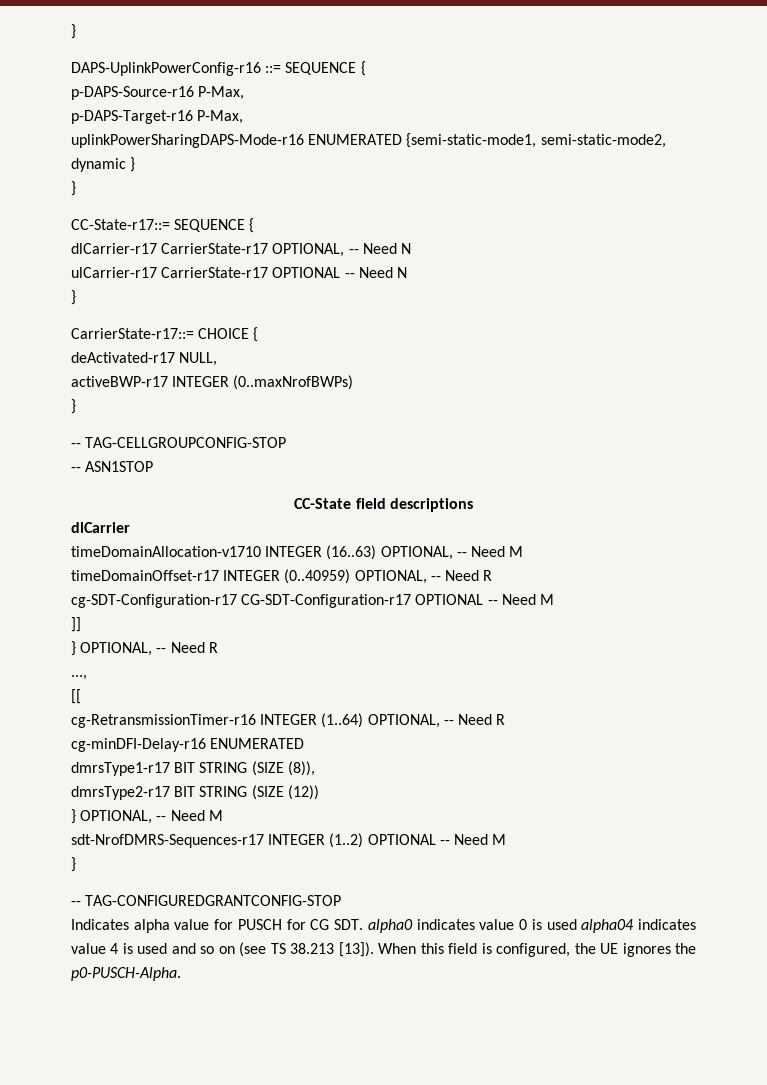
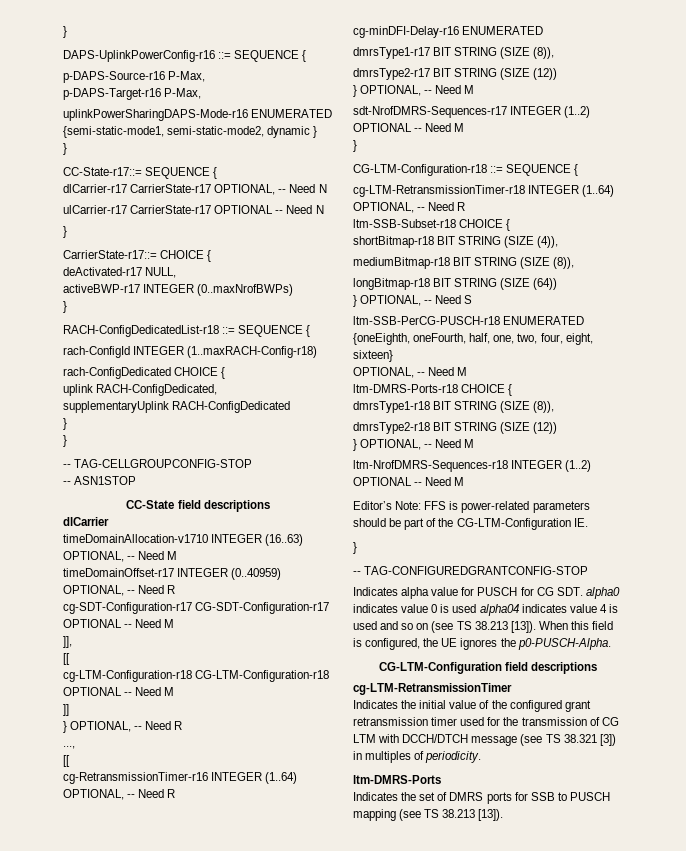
(76, 406) none -> [63,325,311,337] [63,346,318,358] [63,367,226,379] [63,384,218,396] [63,401,291,413] [63,418,67,430] [63,435,67,447] // RACH-ConfigDedicatedList-r18 ::= SEQUENCE { // rach-ConfigId INTEGER (1..maxRACH-Config-r18) // rach-ConfigDedicated CHOICE { // uplink RACH-ConfigDedicated, // supplementaryUplink RACH-ConfigDedicated // } // }
(554, 599) none -> [63,636,72,648] [63,653,70,665] [63,670,330,682] [63,687,175,696] // ]], // [[ // cg-LTM-Configuration-r18 CG-LTM-Configuration-r18 OPTIONAL -- Need M
(76, 864) none -> [353,164,579,176] [353,185,615,197] [353,202,466,213] [353,219,511,231] [353,236,559,248] [353,257,575,269] [353,278,558,290] [353,295,473,307] [353,316,585,325] [353,333,593,345] [353,350,393,362] [353,367,468,378] [353,384,513,396] [353,401,555,413] [353,422,558,434] [353,439,475,451] [353,460,592,472] [353,477,465,486] [353,501,590,513] [353,518,588,530] [353,542,357,554] // CG-LTM-Configuration-r18 ::= SEQUENCE { // cg-LTM-RetransmissionTimer-r18 INTEGER (1..64) OPTIONAL, -- Need R // ltm-SSB-Subset-r18 CHOICE { // shortBitmap-r18 BIT STRING (SIZE (4)), // mediumBitmap-r18 BIT STRING (SIZE (8)), // longBitmap-r18 BIT STRING (SIZE (64)) // } OPTIONAL, -- Need S // ltm-SSB-PerCG-PUSCH-r18 ENUMERATED {oneEighth, oneFourth, half, one, two, four, eight, sixteen} // OPTIONAL, -- Need M // ltm-DMRS-Ports-r18 CHOICE { // dmrsType1-r18 BIT STRING (SIZE (8)), // dmrsType2-r18 BIT STRING (SIZE (12)) // } OPTIONAL, -- Need M // ltm-NrofDMRS-Sequences-r18 INTEGER (1..2) OPTIONAL -- Need M // Editor’s Note: FFS is power-related parameters should be part of the CG-LTM-Configuration IE. // }
(181, 974) none -> [378,662,598,674] [353,683,512,695] [353,700,591,712] [353,717,619,726] [353,734,616,746] [353,751,482,763] [353,775,441,784] [353,792,610,804] [353,809,504,821] // CG-LTM-Configuration field descriptions // cg-LTM-RetransmissionTimer // Indicates the initial value of the configured grant retransmission timer used for the transmission of CG LTM with DCCH/DTCH message (see TS 38.321 [3]) in multiples of periodicity. // ltm-DMRS-Ports // Indicates the set of DMRS ports for SSB to PUSCH mapping (see TS 38.213 [13]).

